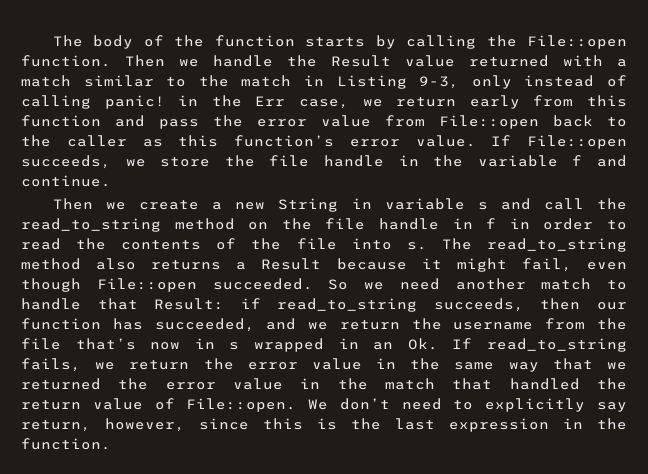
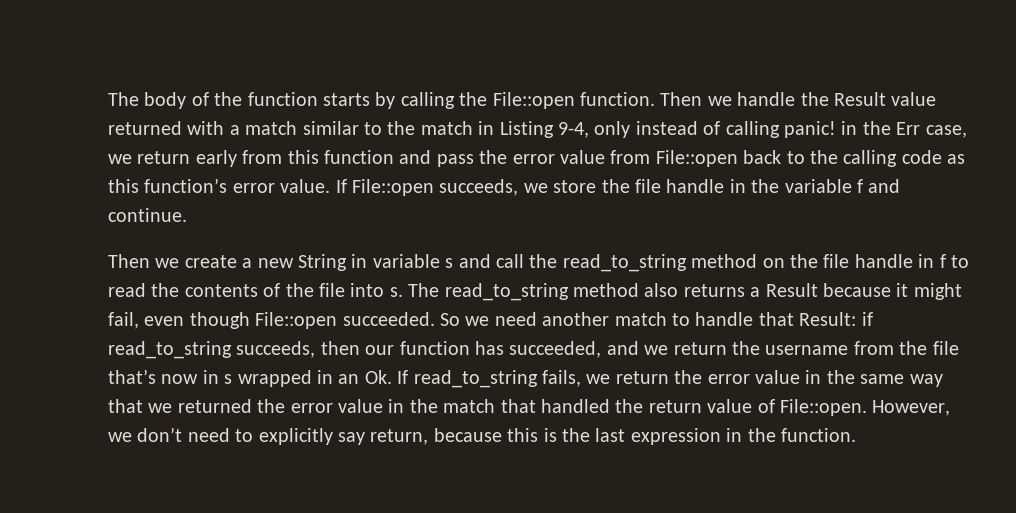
[419,76,460,89] 9-3, -> [557,122,589,138] 9-4,
[66,135,127,147] caller -> [843,150,942,167] calling code
[509,218,594,230] in order -> (946, 261) none
[308,399,329,410] We -> [872,400,951,416] [108,432,132,442] However, we
[105,418,249,432] however, since -> [433,428,502,442] because

